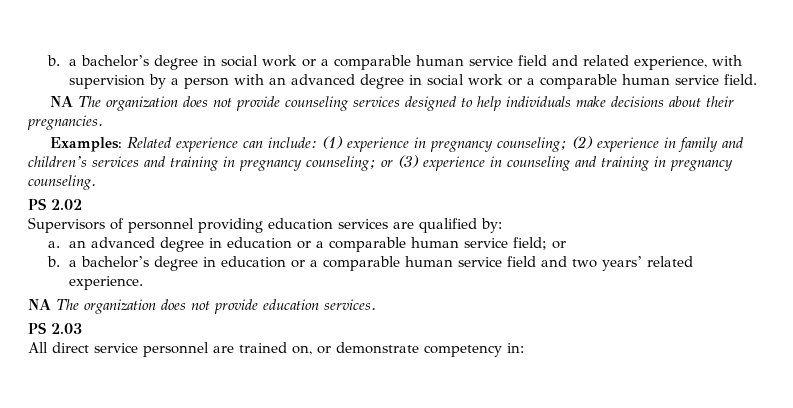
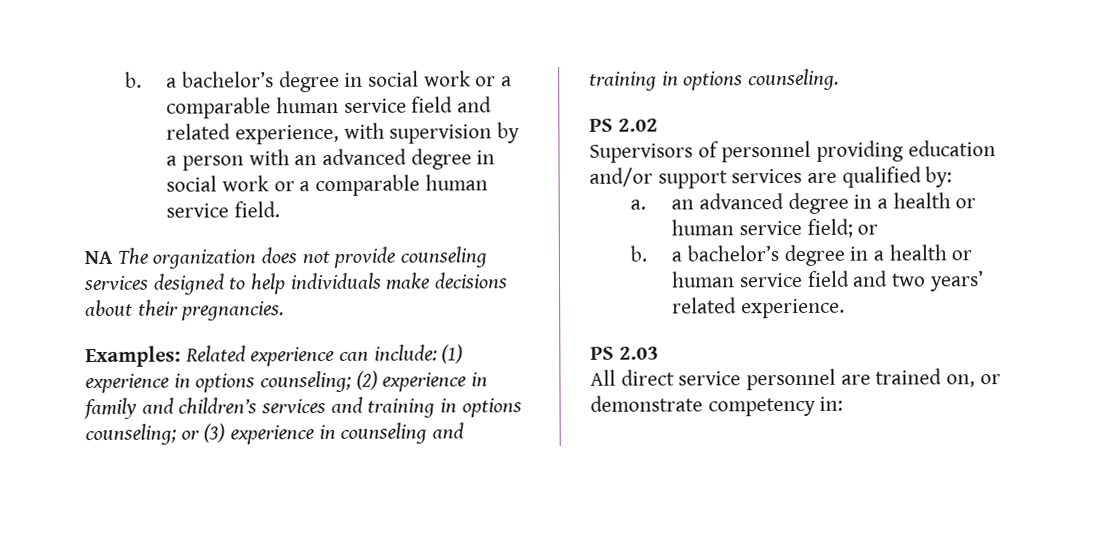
[430,141,494,152] pregnancy -> [195,373,256,393] options
[239,160,302,171] pregnancy -> [461,398,522,418] options
[670,160,733,171] pregnancy -> [683,71,744,91] options
(333, 224) none -> [589,167,728,189] and/or support
[226,237,406,252] education or a comparable -> [876,192,977,209] a health or
[220,256,400,271] education or a comparable -> [872,244,973,261] a health or
[28,299,376,314] // NA The organization does not provide education services. -> (845, 308) none

